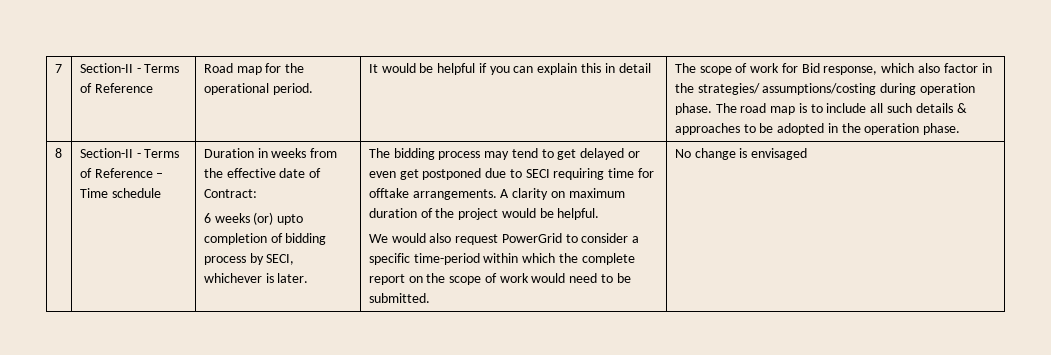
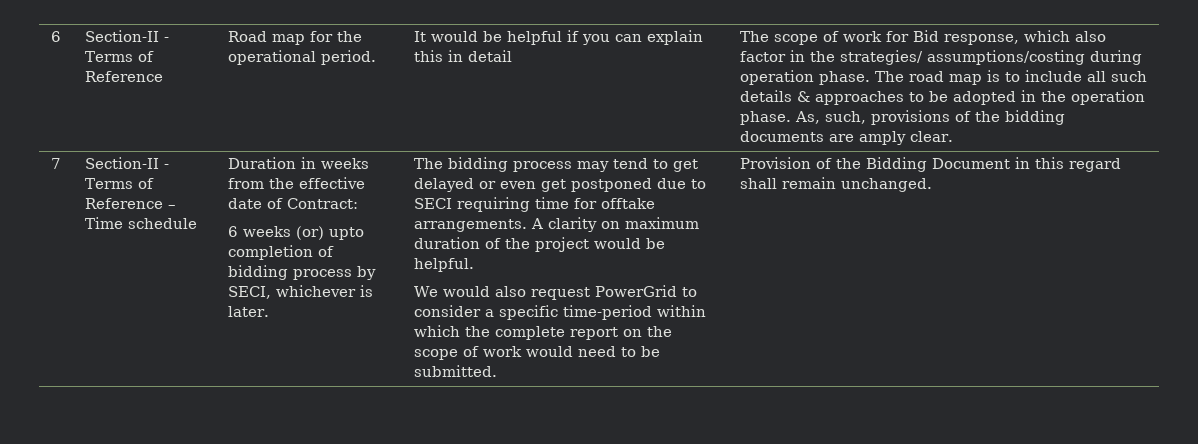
[54,64,62,73] 7 -> [50,31,61,42] 6
[54,148,62,158] // 8 -> [794,110,1065,125] [739,131,953,145] [50,158,61,169] As, such, provisions of the bidding documents are amply clear. // 7
[674,148,808,160] No change is envisaged -> [739,157,1121,172] [739,177,932,192] Provision of the Bidding Document in this regard shall remain unchanged.

